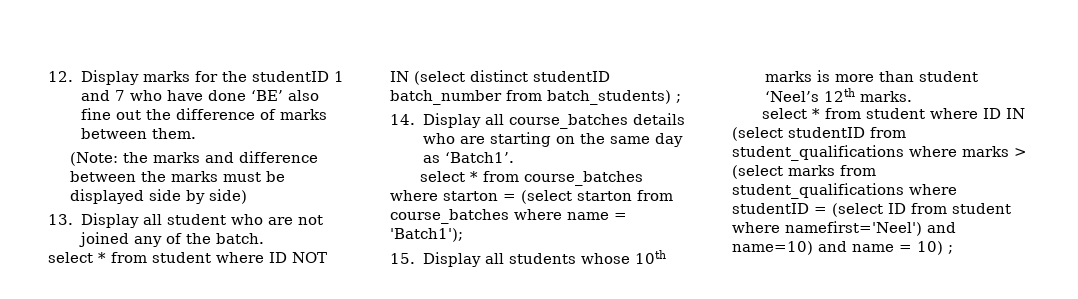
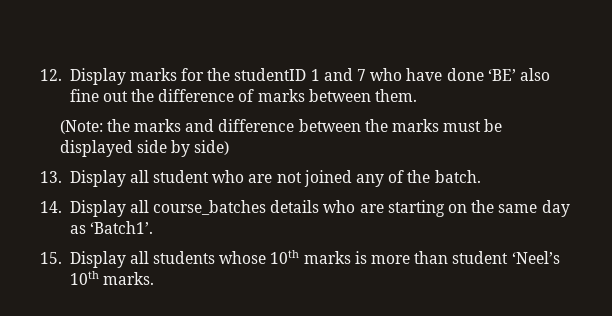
[48,252,327,263] [390,70,610,85] [390,90,681,105] // select * from student where ID NOT IN (select distinct studentID batch_number from batch_students) ; -> (481, 176) none
[419,171,643,186] [390,190,673,204] [390,209,627,224] [390,228,463,242] // select * from course_batches where starton = (select starton from course_batches where name = 'Batch1'); -> (153, 227) none
[823,88,855,102] 12th -> [69,271,99,285] 10th
[761,108,1025,119] [732,127,906,141] [732,145,1027,161] [732,165,876,179] [732,183,957,199] [732,203,1011,217] [732,221,956,236] [732,241,953,255] // select * from student where ID IN (select studentID from student_qualifications where marks > (select marks from student_qualifications where studentID = (select ID from student where namefirst='Neel') and name=10) and name = 10) ; -> (154, 278) none

